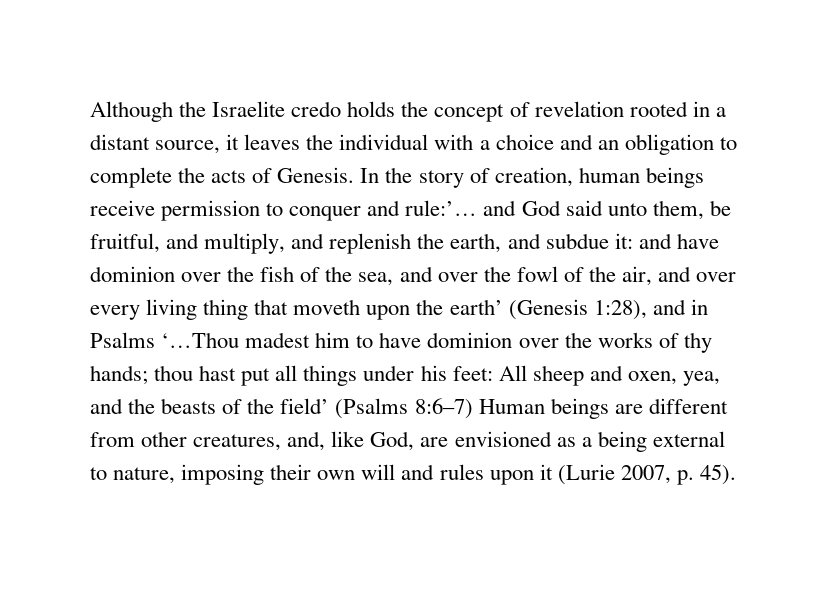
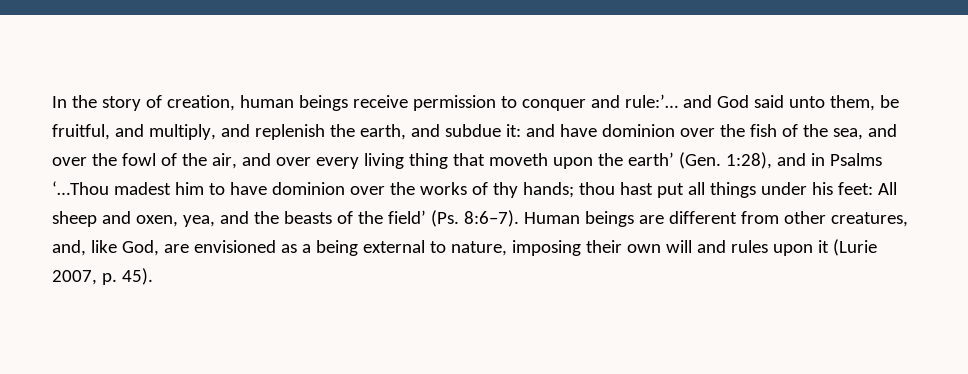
[90,101,726,122] [90,134,737,155] [90,167,355,188] Although the Israelite credo holds the concept of revelation rooted in a distant source, it leaves the individual with a choice and an obligation to complete the acts of Genesis. -> (52, 102) none
[508,299,588,320] (Genesis -> [678,152,721,169] (Gen.
[335,398,473,419] (Psalms 8:6–7) -> [430,210,519,227] (Ps. 8:6–7).

